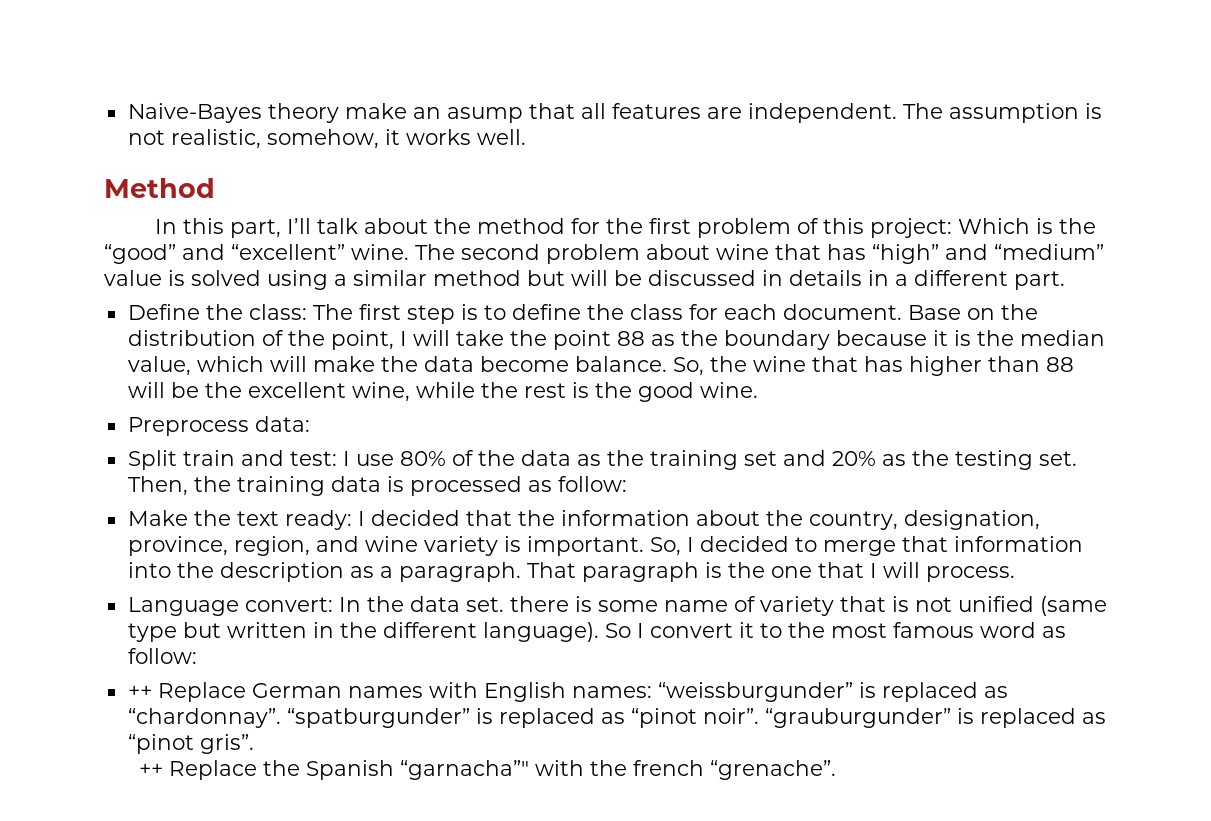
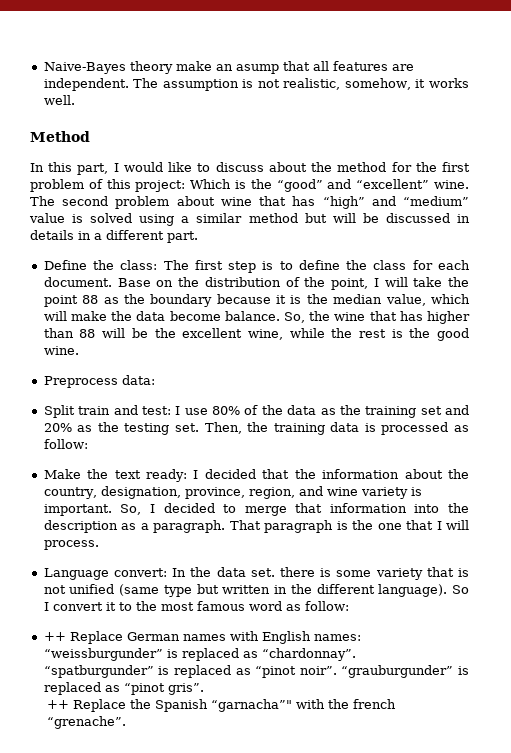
[286,218,358,234] I’ll talk -> [113,162,264,172] I would like to discuss
[663,596,756,612] name of -> (372, 573) none

